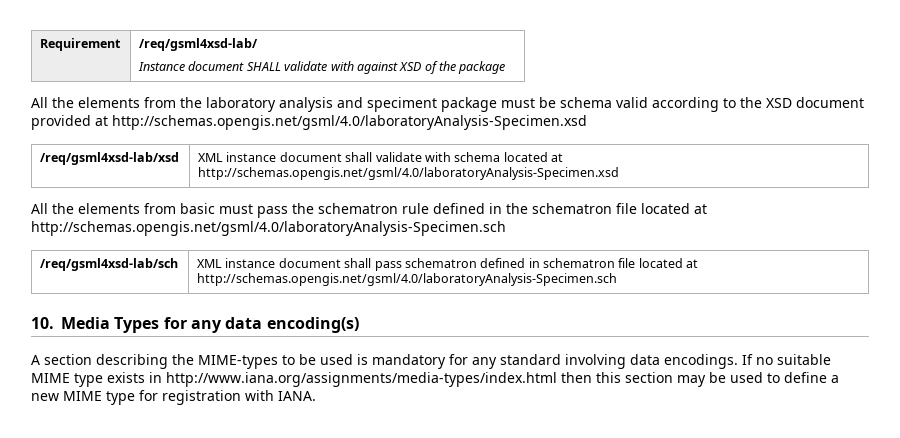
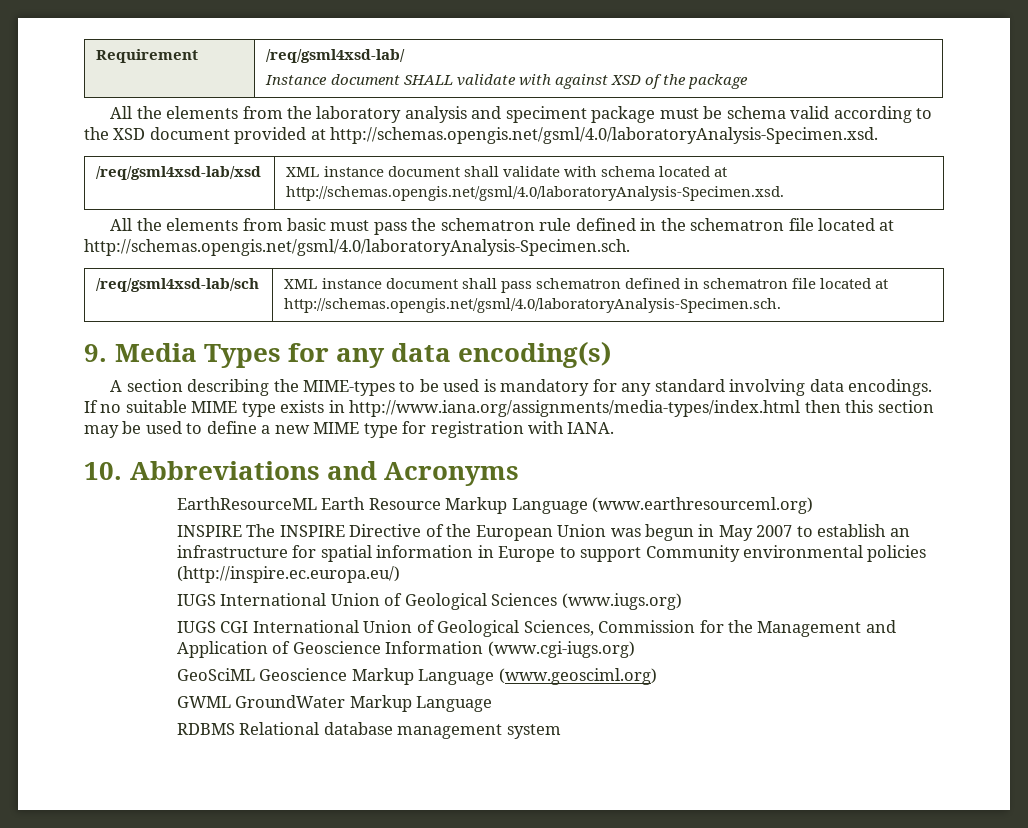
[112,115,587,130] http://schemas.opengis.net/gsml/4.0/laboratoryAnalysis-Specimen.xsd -> [330,127,879,144] http://schemas.opengis.net/gsml/4.0/laboratoryAnalysis-Specimen.xsd.
[198,167,620,180] http://schemas.opengis.net/gsml/4.0/laboratoryAnalysis-Specimen.xsd -> [286,186,785,201] http://schemas.opengis.net/gsml/4.0/laboratoryAnalysis-Specimen.xsd.
[31,221,506,236] http://schemas.opengis.net/gsml/4.0/laboratoryAnalysis-Specimen.sch -> [84,239,630,256] http://schemas.opengis.net/gsml/4.0/laboratoryAnalysis-Specimen.sch.
[197,273,618,286] [31,317,54,329] http://schemas.opengis.net/gsml/4.0/laboratoryAnalysis-Specimen.sch // 10. -> [284,298,782,313] [84,344,107,362] http://schemas.opengis.net/gsml/4.0/laboratoryAnalysis-Specimen.sch. // 9.
(316, 396) none -> [84,461,520,486] [176,497,814,514] [176,524,910,541] [176,545,927,562] [176,566,400,583] [176,593,682,610] [176,620,896,637] [176,641,635,658] [176,668,657,685] [176,695,493,712] [176,722,561,739] // 10. Abbreviations and Acronyms // EarthResourceML Earth Resource Markup Language (www.earthresourceml.org) // INSPIRE The INSPIRE Directive of the European Union was begun in May 2007 to establish an infrastructure for spatial information in Europe to support Community environmental policies (http://inspire.ec.europa.eu/) // IUGS International Union of Geological Sciences (www.iugs.org) // IUGS CGI International Union of Geological Sciences, Commission for the Management and Application of Geoscience Information (www.cgi-iugs.org) // GeoSciML Geoscience Markup Language (www.geosciml.org) // GWML GroundWater Markup Language // RDBMS Relational database management system

